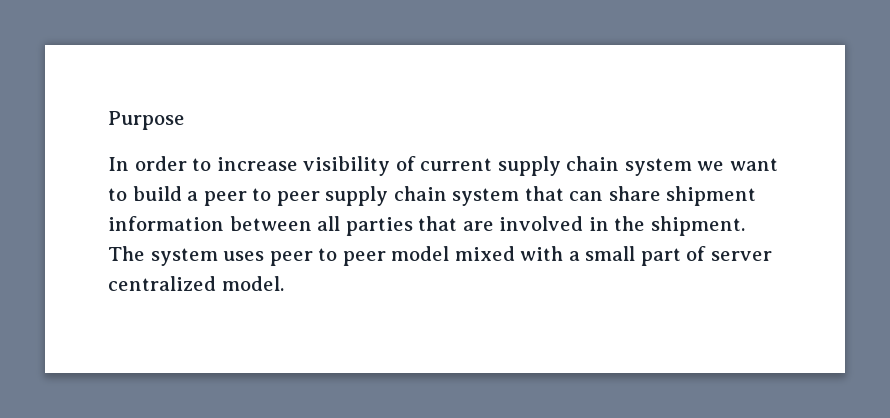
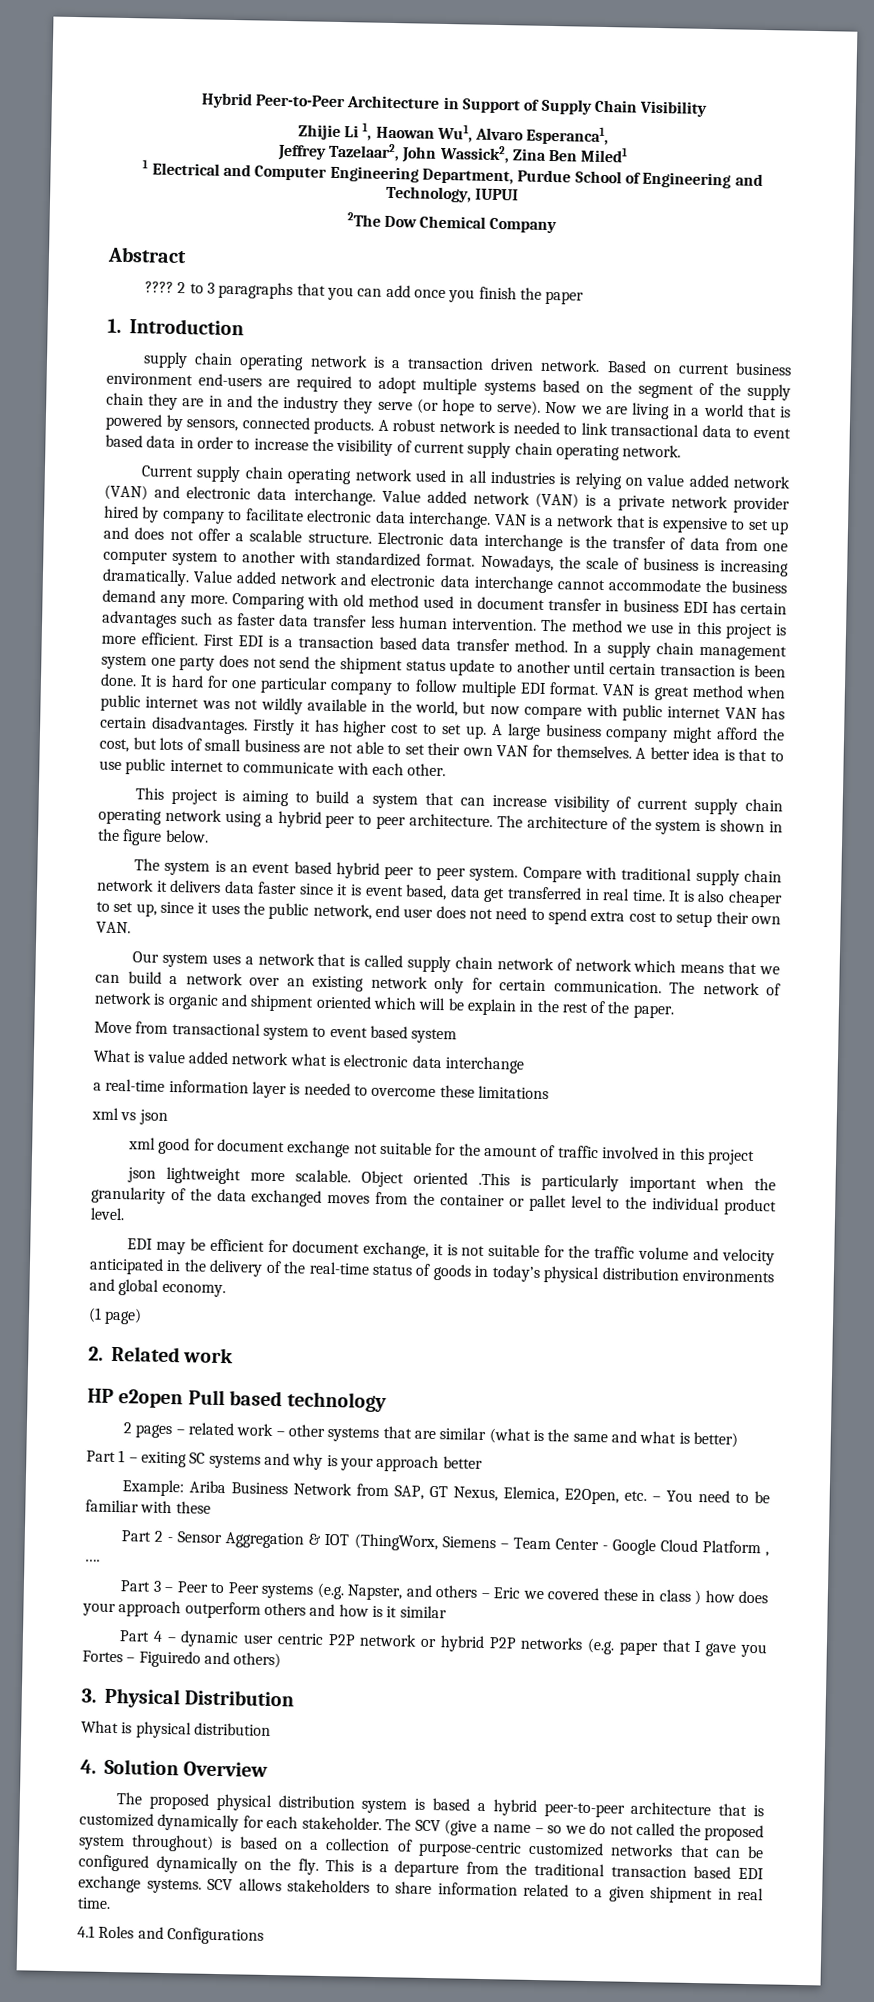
[108,111,185,130] [108,156,212,171] Purpose // In order to -> [200,92,708,117] [297,122,610,146] [276,142,629,164] [142,159,763,189] [385,185,520,203] [346,212,558,234] [107,246,187,264] [145,281,585,305] [107,318,244,336] [143,351,792,376] [106,372,791,401] [106,392,791,420] [105,413,792,439] [105,434,682,461] [141,465,791,490] [104,484,790,514] [104,505,790,535] [103,526,788,552] [103,549,790,577] [102,568,787,594] [102,589,788,615] [101,610,787,640] [101,632,788,661] [101,654,786,678] [100,673,785,701] [100,694,785,722] [100,716,785,744] [99,737,784,762] [99,758,447,777] [135,787,485,809] Hybrid Peer-to-Peer Architecture in Support of Supply Chain Visibility // Zhijie Li 1, Haowan Wu1, Alvaro Esperanca1, // Jeffrey Tazelaar2, John Wassick2, Zina Ben Miled1 // 1 Electrical and Computer Engineering Department, Purdue School of Engineering and Technology, IUPUI // 2The Dow Chemical Company // Abstract // ???? 2 to 3 paragraphs that you can add once you finish the paper // 1. Introduction // supply chain operating network is a transaction driven network. Based on current business environment end-users are required to adopt multiple systems based on the segment of the supply chain they are in and the industry they serve (or hope to serve). Now we are living in a world that is powered by sensors, connected products. A robust network is needed to link transactional data to event based data in order to increase the visibility of current supply chain operating network. // Current supply chain operating network used in all industries is relying on value added network (VAN) and electronic data interchange. Value added network (VAN) is a private network provider hired by company to facilitate electronic data interchange. VAN is a network that is expensive to set up and does not offer a scalable structure. Electronic data interchange is the transfer of data from one computer system to another with standardized format. Nowadays, the scale of business is increasing dramatically. Value added network and electronic data interchange cannot accommodate the business demand any more. Comparing with old method used in document transfer in business EDI has certain advantages such as faster data transfer less human intervention. The method we use in this project is more efficient. First EDI is a transaction based data transfer method. In a supply chain management system one party does not send the shipment status update to another until certain transaction is been done. It is hard for one particular company to follow multiple EDI format. VAN is great method when public internet was not wildly available in the world, but now compare with public internet VAN has certain disadvantages. Firstly it has higher cost to set up. A large business company might afford the cost, but lots of small business are not able to set their own VAN for themselves. A better idea is that to use public internet to communicate with each other. // This project is aiming to build a system that can
[624,158,778,176] [108,186,757,206] [108,216,745,236] [108,246,772,266] [108,276,284,291] system we want to build a peer to peer supply chain system that can share shipment information between all parties that are involved in the shipment. The system uses peer to peer model mixed with a small part of server centralized model. -> [98,808,783,835] [97,828,209,846] [134,858,783,886] [97,878,783,908] [96,901,781,928] [96,921,131,934] [132,951,780,975] [95,971,781,996] [94,991,674,1019] [94,1021,458,1044] [93,1049,524,1074] [93,1078,549,1100] [91,1107,168,1125] [128,1137,755,1166] [127,1166,776,1193] [91,1186,778,1216] [90,1207,125,1221] [127,1238,775,1266] [89,1257,775,1284] [89,1278,226,1298] [88,1307,143,1325] [88,1345,234,1364] [87,1388,387,1413] [123,1422,738,1448] [86,1450,483,1473] [122,1479,771,1505] [85,1499,211,1514] [121,1530,769,1557] [84,1559,100,1562] [120,1580,768,1606] [82,1600,447,1619] [119,1630,767,1658] [82,1650,282,1669] [81,1687,295,1709] [81,1720,271,1739] [80,1758,269,1777] [116,1792,764,1818] [79,1812,765,1842] [78,1834,765,1859] [78,1854,764,1880] [78,1875,764,1904] [77,1897,111,1909] [77,1925,264,1945] operating network using a hybrid peer to peer architecture. The architecture of the system is shown in the figure below. // The system is an event based hybrid peer to peer system. Compare with traditional supply chain network it delivers data faster since it is event based, data get transferred in real time. It is also cheaper to set up, since it uses the public network, end user does not need to spend extra cost to setup their own VAN. // Our system uses a network that is called supply chain network of network which means that we can build a network over an existing network only for certain communication. The network of network is organic and shipment oriented which will be explain in the rest of the paper. // Move from transactional system to event based system // What is value added network what is electronic data interchange // a real-time information layer is needed to overcome these limitations // xml vs json // xml good for document exchange not suitable for the amount of traffic involved in this project // json lightweight more scalable. Object oriented .This is particularly important when the granularity of the data exchanged moves from the container or pallet level to the individual product level. // EDI may be efficient for document exchange, it is not suitable for the traffic volume and velocity anticipated in the delivery of the real-time status of goods in today’s physical distribution environments and global economy. // (1 page) // 2. Related work // HP e2open Pull based technology // 2 pages – related work – other systems that are similar (what is the same and what is better) // Part 1 – exiting SC systems and why is your approach better // Example: Ariba Business Network from SAP, GT Nexus, Elemica, E2Open, etc. – You need to be familiar with these // Part 2 - Sensor Aggregation & IOT (ThingWorx, Siemens – Team Center - Google Cloud Platform , …. // Part 3 – Peer to Peer systems (e.g. Napster, and others – Eric we covered these in class ) how does your approach outperform others and how is it similar // Part 4 – dynamic user centric P2P network or hybrid P2P networks (e.g. paper that I gave you Fortes – Figuiredo and others) // 3. Physical Distribution // What is physical distribution // 4. Solution Overview // The proposed physical distribution system is based a hybrid peer-to-peer architecture that is customized dynamically for each stakeholder. The SCV (give a name – so we do not called the proposed system throughout) is based on a collection of purpose-centric customized networks that can be configured dynamically on the fly. This is a departure from the traditional transaction based EDI exchange systems. SCV allows stakeholders to share information related to a given shipment in real time. // 4.1 Roles and Configurations

